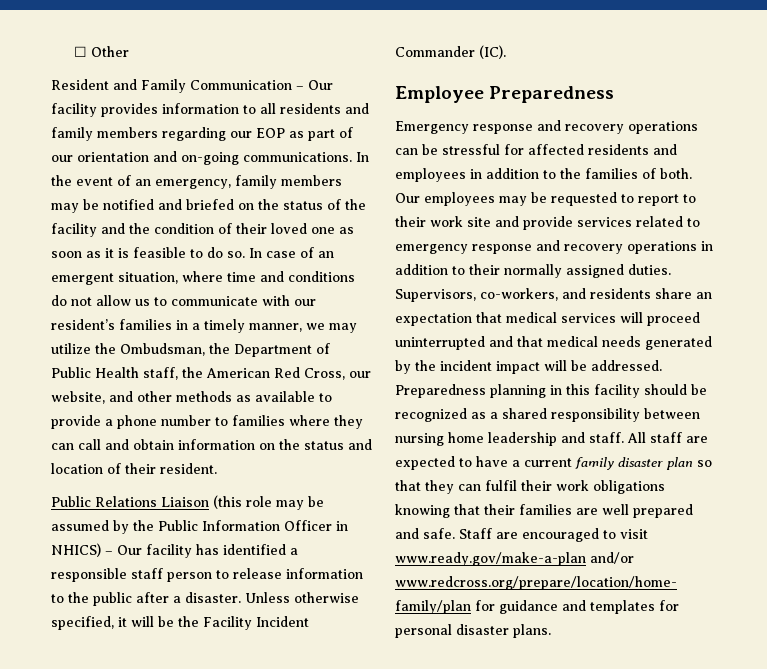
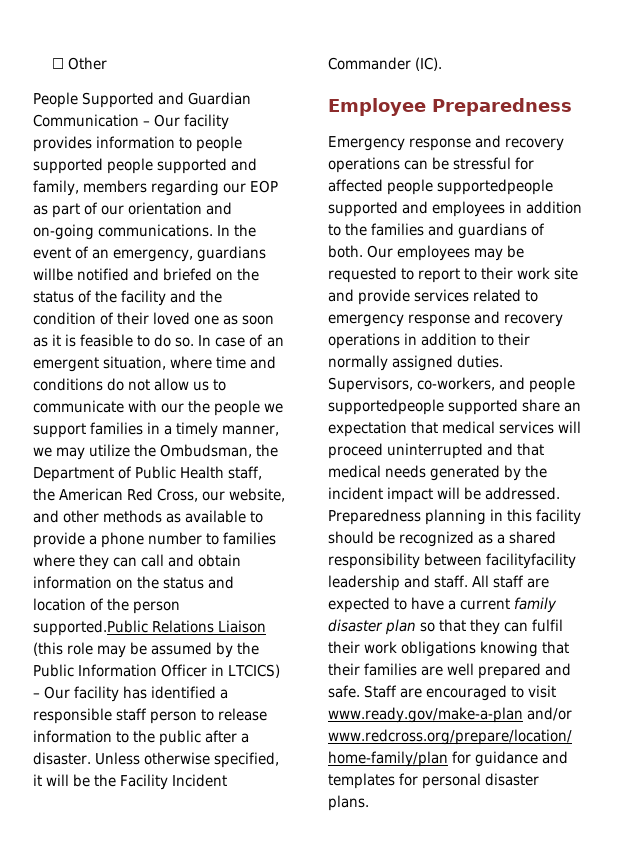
[51,79,186,93] Resident and Family -> [33,92,252,108] People Supported and Guardian
[260,103,369,114] [51,127,93,141] all residents and family -> [196,136,243,152] [33,158,258,174] [33,180,79,196] people supported people supported and family,
[235,175,342,189] [51,199,99,213] family members may be -> [197,246,267,262] [33,268,73,281] guardians willbe
[51,319,115,330] resident’s -> [188,400,284,416] [33,423,86,438] the people we support
[125,463,217,474] [51,496,91,507] their resident. // Public -> [107,598,181,614] [33,620,148,636] the person supported.Public
[51,543,101,557] NHICS) -> [228,664,281,678] LTCICS)
[588,144,649,155] residents -> [387,179,554,195] [328,201,398,217] people supportedpeople supported
(638, 173) none -> [428,223,528,239] and guardians
[590,288,651,299] residents -> [529,377,576,393] [328,399,519,415] people supportedpeople supported
[395,432,484,446] nursing home -> [486,553,577,569] facilityfacility

